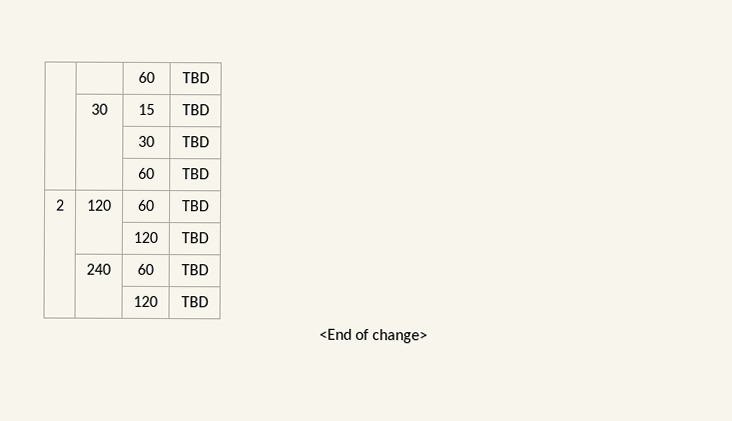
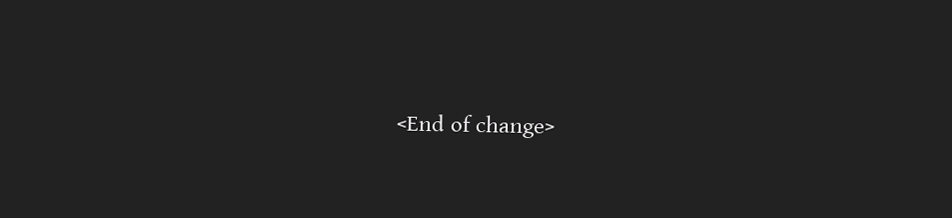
[138,71,155,84] [181,72,210,84] [91,103,108,115] [138,103,155,116] [181,104,210,116] [138,135,155,148] [181,136,210,148] [138,167,155,180] [181,168,210,180] [55,199,65,211] [86,199,112,211] [137,199,155,212] [180,200,210,212] [133,231,158,244] [180,232,209,244] [86,263,111,275] [137,263,154,276] [180,264,209,276] [133,295,158,308] [180,296,209,308] | | 60 | TBD // | 30 | 15 | TBD // | | 30 | TBD // | | 60 | TBD // 2 | 120 | 60 | TBD // | | 120 | TBD // | 240 | 60 | TBD // | | 120 | TBD // -> (396, 122) none

